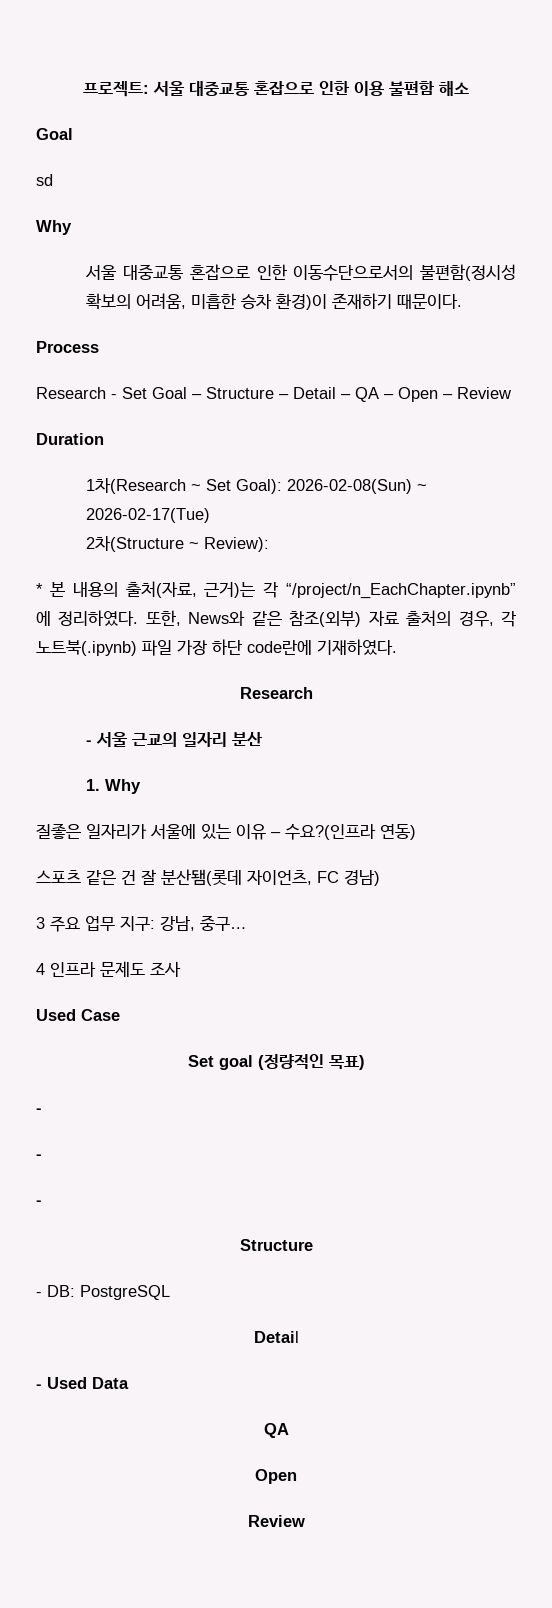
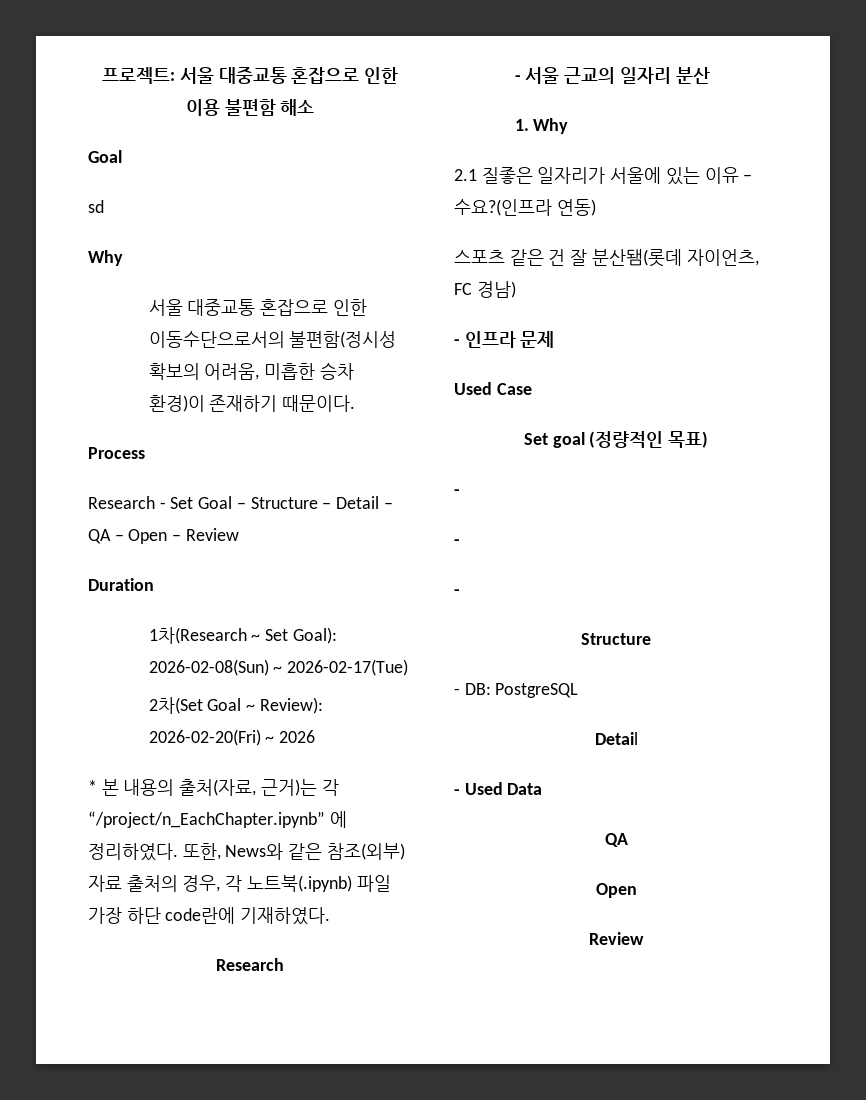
[86,536,185,552] 2차(Structure -> [148,697,242,714] 2차(Set Goal
(270, 544) none -> [148,729,316,746] 2026-02-20(Fri) ~ 2026
(142, 786) none -> [454,169,477,181] 2.1
[36,915,247,932] [36,961,181,977] 3 주요 업무 지구: 강남, 중구… // 4 인프라 문제도 조사 -> [454,331,555,348] - 인프라 문제

